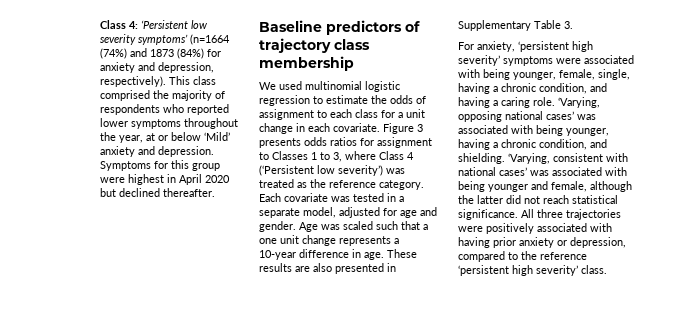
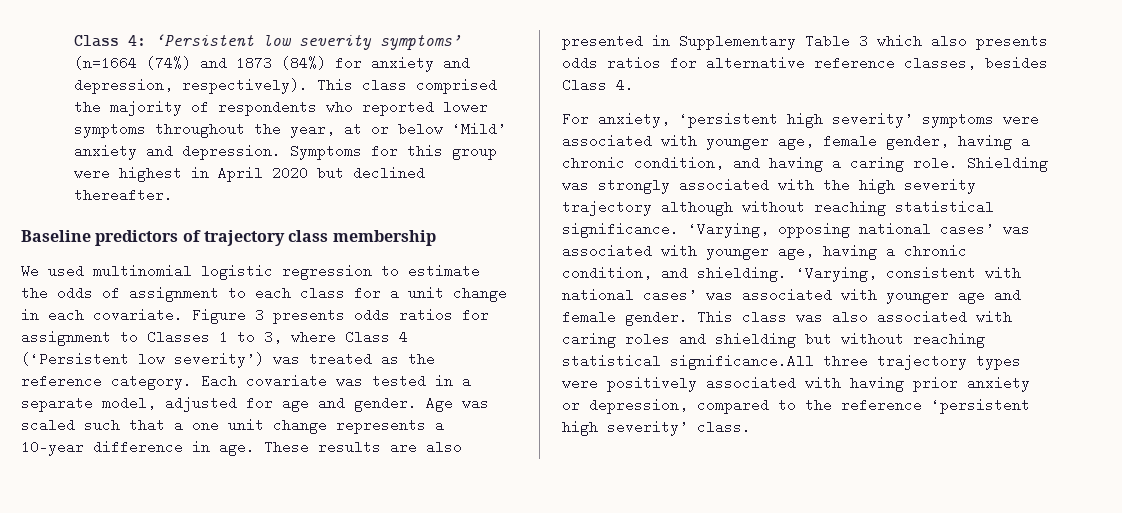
[564,21,573,29] 3. -> [859,34,1048,50] [562,56,1048,70] [562,78,634,92] 3 which also presents odds ratios for alternative reference classes, besides Class 4.
[483,69,630,80] being younger, female, single, -> [706,134,949,150] younger age, female gender,
(555, 101) none -> [967,156,1048,172] [562,178,976,194] [562,200,994,216] [562,222,679,238] Shielding was strongly associated with the high severity trajectory although without reaching statistical significance.
[536,125,609,136] being younger, -> [706,244,814,260] younger age,
[458,181,632,192] [458,195,618,204] [458,209,621,220] being younger and female, although the latter did not reach statistical significance. All three trajectories -> [886,288,1021,304] [562,310,1012,326] [562,332,985,348] [562,354,1021,370] younger age and female gender. This class was also associated with caring roles and shielding but without reaching statistical significance.All three trajectory types

